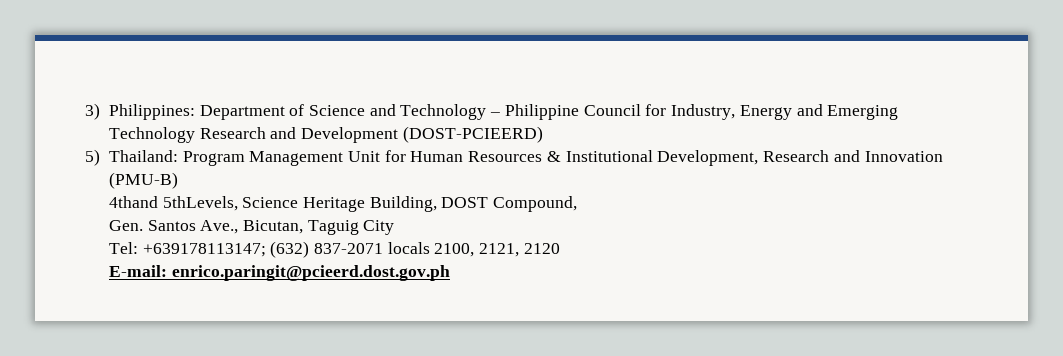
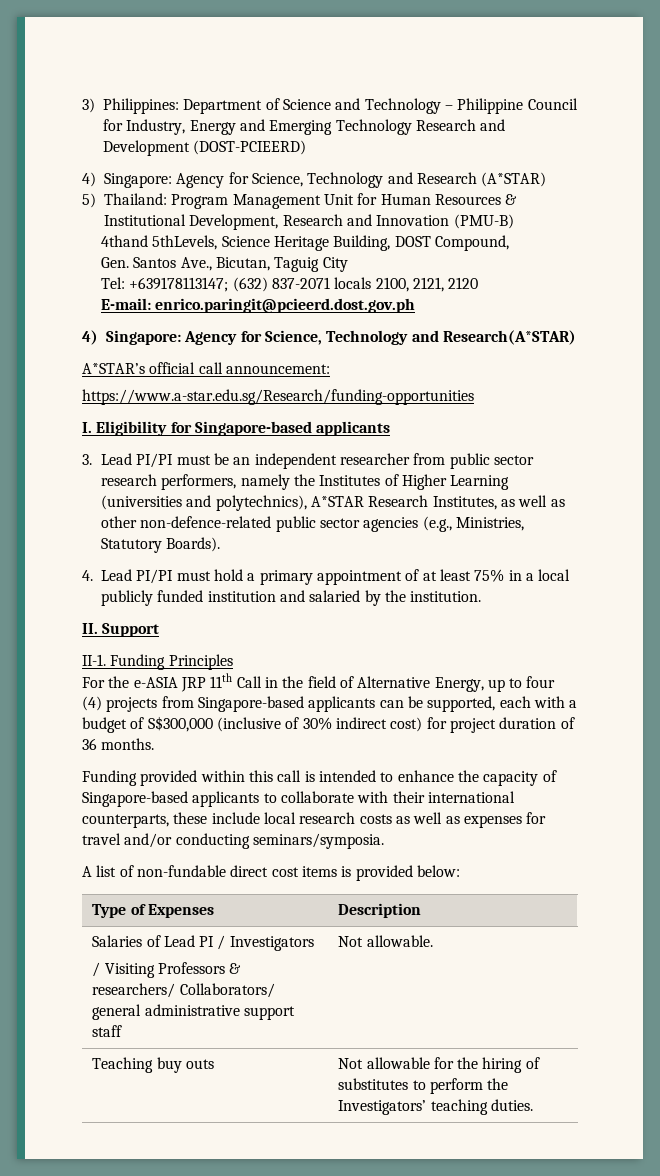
(543, 134) none -> [82,172,547,188] // 4) Singapore: Agency for Science, Technology and Research (A*STAR)
(450, 273) none -> [82,330,576,345] [82,362,330,374] [82,389,474,405] [82,421,391,436] [82,453,534,469] [100,474,510,490] [100,495,565,511] [100,516,524,532] [100,537,221,553] [82,569,571,585] [101,590,482,606] [82,623,160,637] [82,654,233,670] [82,673,556,692] [82,696,578,712] [82,716,575,733] [82,738,155,750] [82,770,557,786] [82,791,515,807] [82,812,547,828] [82,833,384,849] [82,865,460,881] [92,904,214,918] [338,903,422,918] [92,935,314,951] [92,962,242,978] [92,983,275,998] [92,1004,295,1020] [92,1025,123,1037] [338,935,433,947] [92,1057,214,1073] [338,1057,540,1073] [338,1078,509,1094] [338,1099,533,1115] // 4) Singapore: Agency for Science, Technology and Research(A*STAR) // A*STAR’s official call announcement: // https://www.a-star.edu.sg/Research/funding-opportunities // I. Eligibility for Singapore-based applicants // 3. Lead PI/PI must be an independent researcher from public sector research performers, namely the Institutes of Higher Learning (universities and polytechnics), A*STAR Research Institutes, as well as other non-defence-related public sector agencies (e.g., Ministries, Statutory Boards). // 4. Lead PI/PI must hold a primary appointment of at least 75% in a local publicly funded institution and salaried by the institution. // II. Support // II-1. Funding Principles // For the e-ASIA JRP 11th Call in the field of Alternative Energy, up to four (4) projects from Singapore-based applicants can be supported, each with a budget of S$300,000 (inclusive of 30% indirect cost) for project duration of 36 months. // Funding provided within this call is intended to enhance the capacity of Singapore-based applicants to collaborate with their international counterparts, these include local research costs as well as expenses for travel and/or conducting seminars/symposia. // A list of non-fundable direct cost items is provided below: // Type of Expenses | Description // Salaries of Lead PI / Investigators // / Visiting Professors & researchers/ Collaborators/ general administrative support staff | Not allowable. // Teaching buy outs | Not allowable for the hiring of substitutes to perform the Investigators’ teaching duties.

